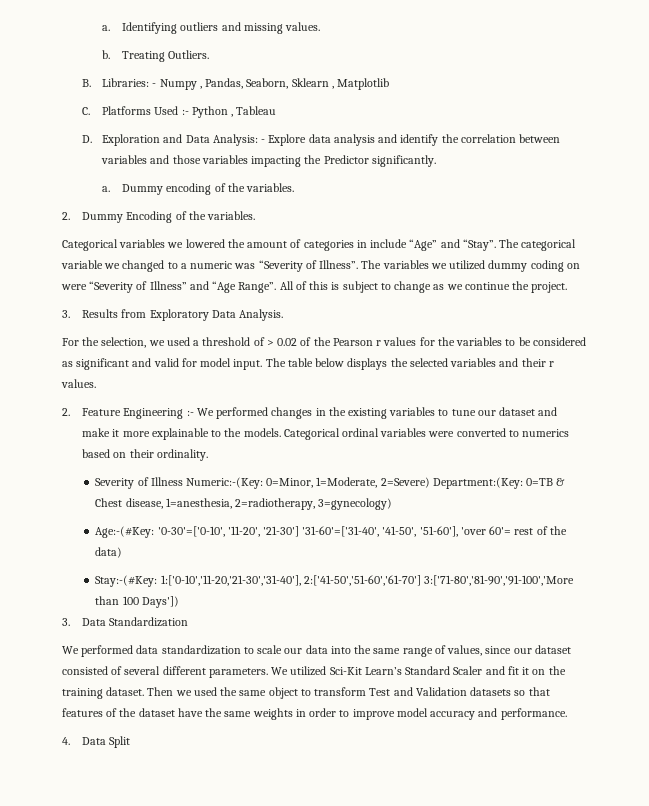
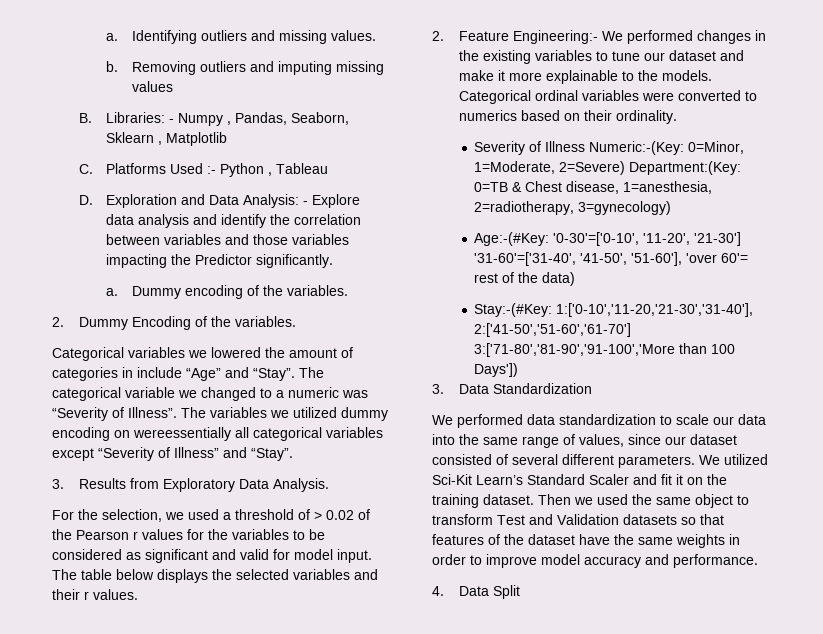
[122,50,210,62] Treating Outliers. -> [132,61,385,75] [132,81,174,92] Removing outliers and imputing missing values
[530,260,580,272] [61,281,568,293] coding on were “Severity of Illness” and “Age Range”. All of this is subject to change as we continue the project. -> [52,427,383,441] [52,447,293,461] encoding on wereessentially all categorical variables except “Severity of Illness” and “Stay”.
[123,408,194,419] Engineering :- -> [512,30,598,44] Engineering:-

